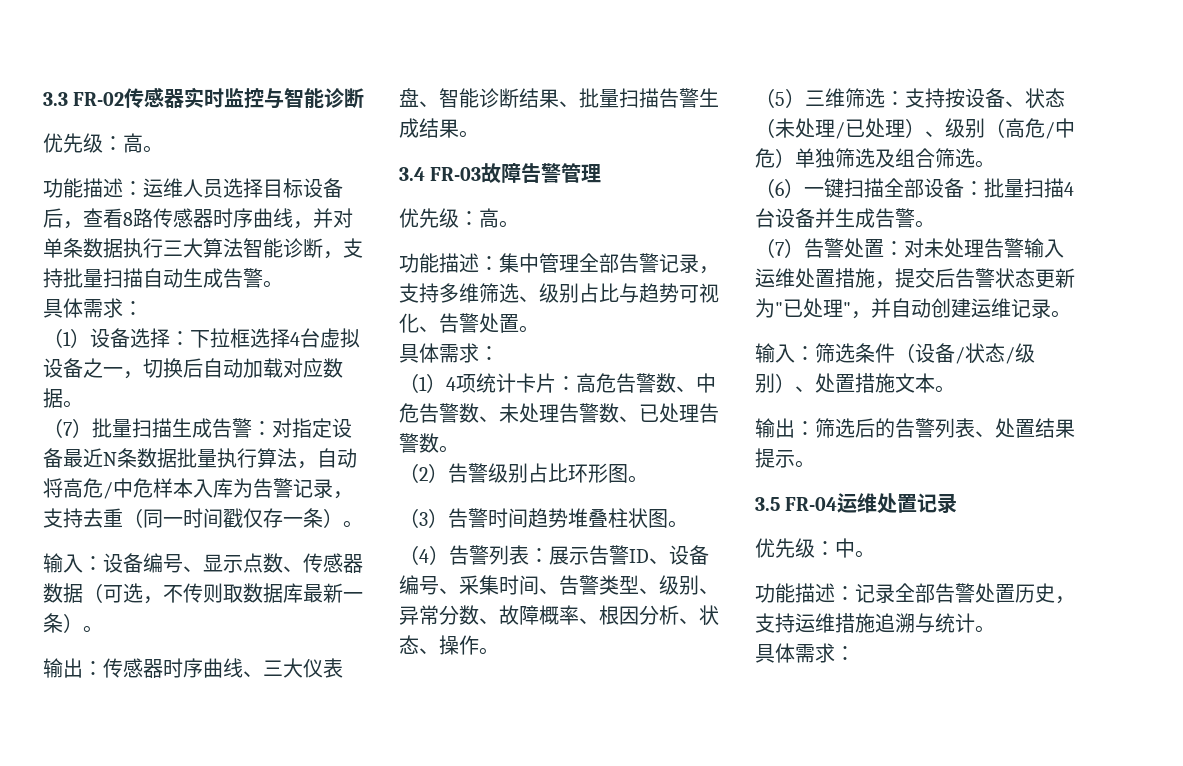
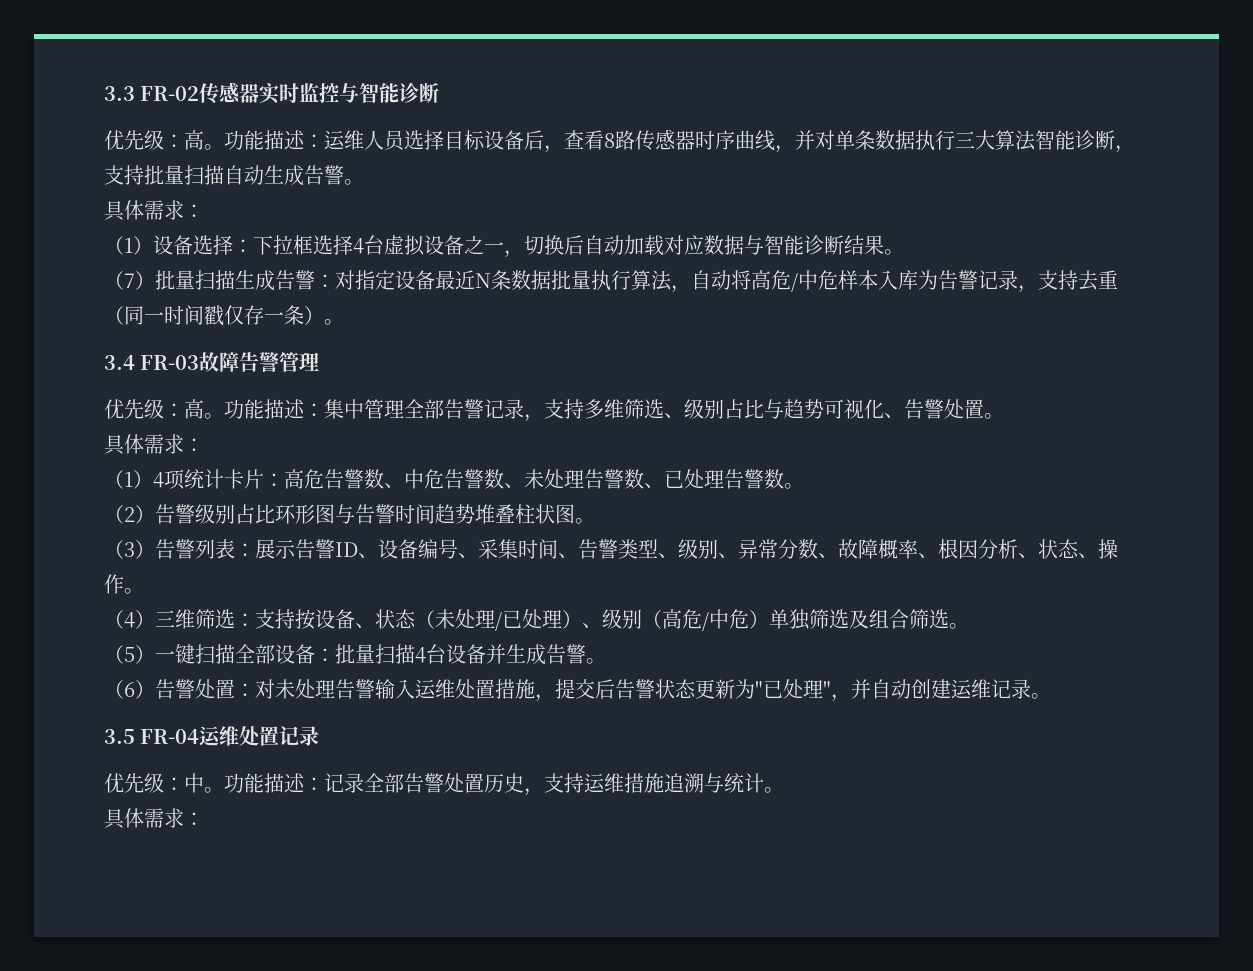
(163, 149) // -> (224, 147) none
(63, 398) none -> [744,235,884,255] 与智能诊断结果
[43,553,363,573] [43,583,363,604] [43,613,103,633] [43,658,343,678] [399,88,719,108] [399,118,479,138] // 输入：设备编号、显示点数、传感器数据（可选，不传则取数据库最新一条）。 // 输出：传感器时序曲线、三大仪表盘、智能诊断结果、批量扫描告警生成结果。 -> (344, 322) none
(519, 224) // -> (224, 416) none
[628,475,648,483] [399,508,448,528] 。 // （3） -> [335,504,355,524] 与
[419,549,429,563] 4 -> [124,542,135,557] 3
[775,92,785,106] 5 -> [124,612,135,628] 4
[775,181,784,196] 6 -> [124,647,135,662] 5
[775,242,784,256] 7 -> [124,682,135,697] 6
[755,343,1035,364] [755,373,955,393] [755,418,1075,438] [755,448,815,468] // 输入：筛选条件（设备/状态/级别）、处置措施文本。 // 输出：筛选后的告警列表、处置结果提示。 -> (1051, 696) none
(875, 554) // -> (224, 790) none

